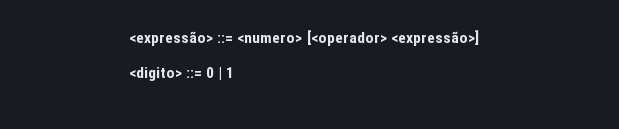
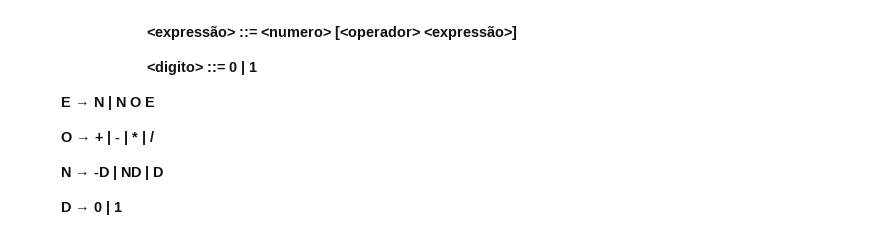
(234, 72) none -> [61,96,155,110] [61,131,154,145] [61,166,163,180] [61,201,122,215] // E → N | N O E // O → + | - | * | / // N → -D | ND | D // D → 0 | 1

